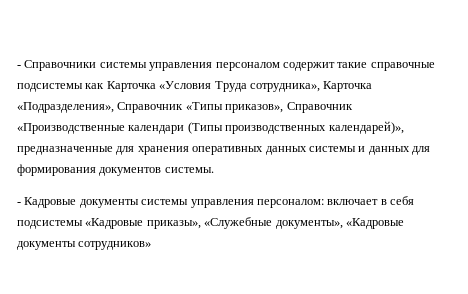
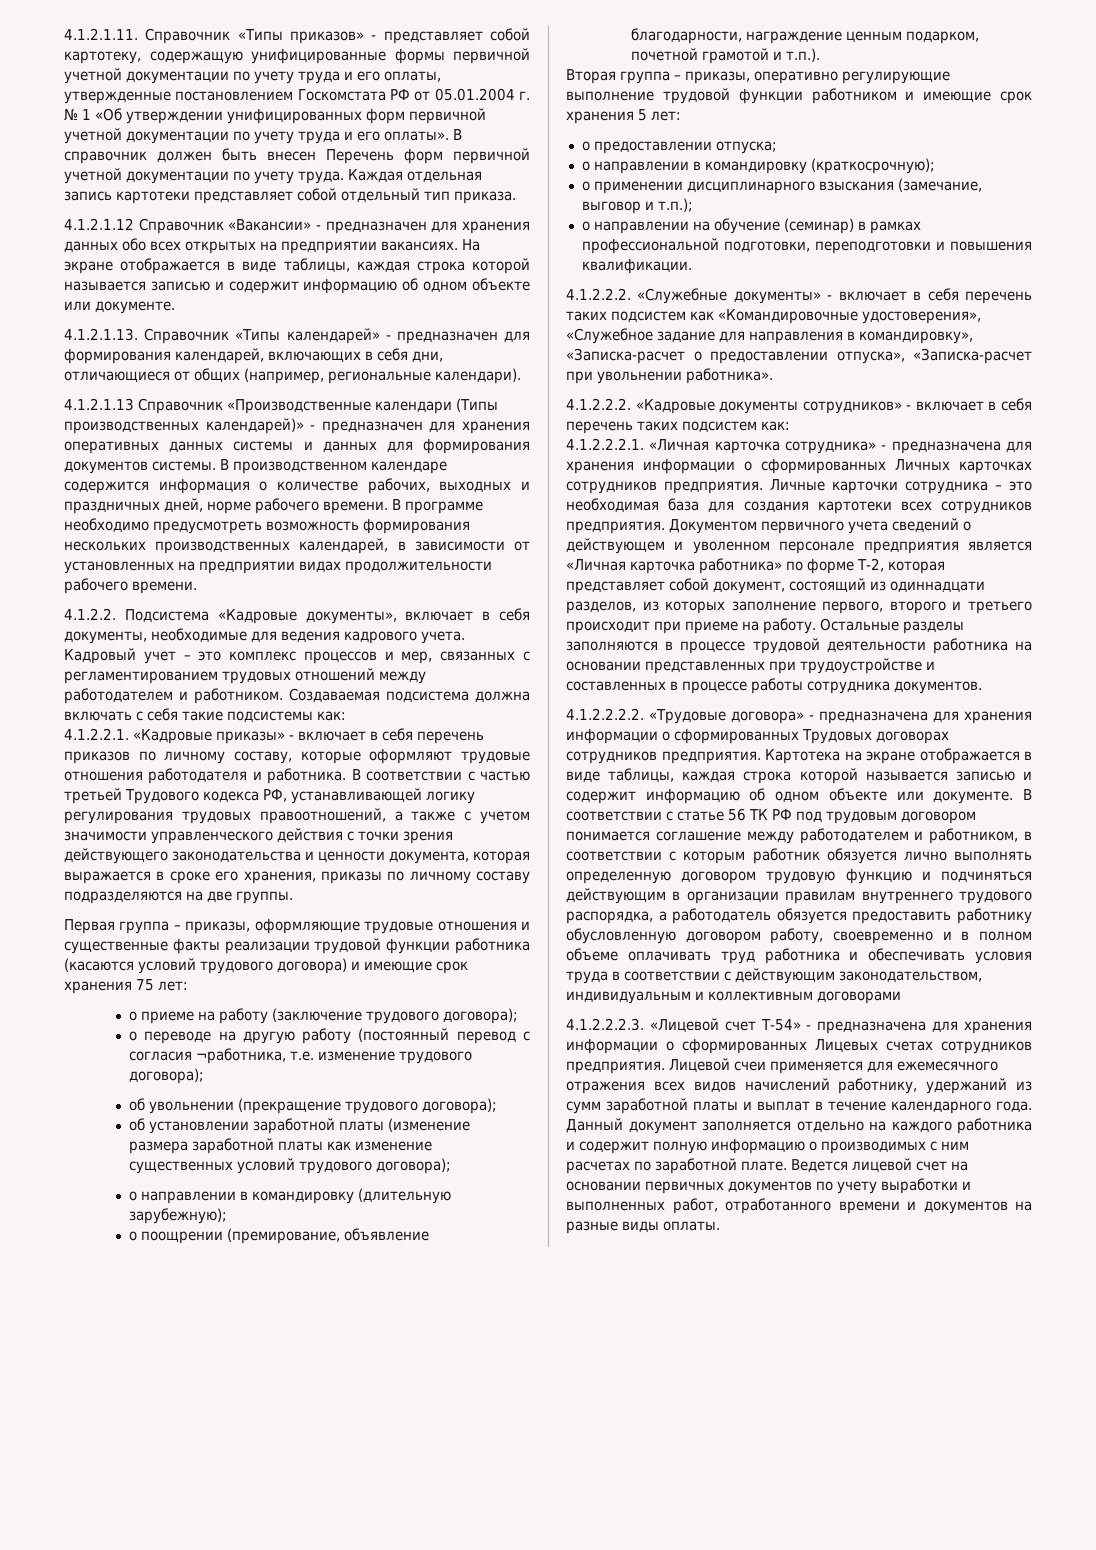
[17,60,435,71] [17,81,373,92] [17,102,284,113] - Справочники системы управления персоналом содержит такие справочные подсистемы как Карточка «Условия Труда сотрудника», Карточка «Подразделения», Справочник «Типы приказов», -> [64,28,530,44] [64,48,530,64] [64,68,441,84] [64,88,530,104] [64,108,486,124] [64,128,462,144] [64,148,530,164] [64,168,482,184] [64,188,516,204] [64,218,530,234] [64,238,480,254] [64,258,530,274] [64,278,530,294] [64,301,175,314] [64,328,530,344] [64,348,443,364] [64,368,521,384] [64,398,134,411] 4.1.2.1.11. Справочник «Типы приказов» - представляет собой картотеку, содержащую унифицированные формы первичной учетной документации по учету труда и его оплаты, утвержденные постановлением Госкомстата РФ от 05.01.2004 г. № 1 «Об утверждении унифицированных форм первичной учетной документации по учету труда и его оплаты». В справочник должен быть внесен Перечень форм первичной учетной документации по учету труда. Каждая отдельная запись картотеки представляет собой отдельный тип приказа. // 4.1.2.1.12 Справочник «Вакансии» - предназначен для хранения данных обо всех открытых на предприятии вакансиях. На экране отображается в виде таблицы, каждая строка которой называется записью и содержит информацию об одном объекте или документе. // 4.1.2.1.13. Справочник «Типы календарей» - предназначен для формирования календарей, включающих в себя дни, отличающиеся от общих (например, региональные календари). // 4.1.2.1.13
[328,121,404,134] [17,146,113,155] календарей)», предназначенные -> [205,418,423,434] календарей)» - предназначен
[17,196,414,208] [17,217,404,229] [17,241,152,250] // - Кадровые документы системы управления персоналом: включает в себя подсистемы «Кадровые приказы», «Служебные документы», «Кадровые документы сотрудников» -> [220,459,447,474] [64,478,530,494] [64,498,483,514] [64,518,470,534] [64,538,530,554] [64,561,492,574] [64,578,197,594] [64,608,530,624] [64,628,465,644] [64,648,530,664] [64,668,426,684] [64,688,530,704] [64,708,346,723] [64,728,484,744] [64,749,530,764] [64,768,530,784] [64,788,475,804] [64,808,530,824] [64,828,453,844] [64,848,530,864] [64,871,530,884] [64,891,293,904] [64,919,530,934] [64,938,530,954] [64,958,468,974] [64,979,188,994] [129,1008,519,1024] [129,1028,530,1044] [129,1048,473,1064] [129,1068,205,1084] [129,1098,498,1114] [129,1118,471,1134] [129,1138,433,1154] [129,1158,452,1174] [129,1188,452,1204] [129,1208,228,1224] [129,1228,430,1244] [631,28,980,44] [631,48,821,64] [566,69,950,84] [566,88,1032,104] [566,109,681,124] [581,141,777,154] [581,158,935,174] [581,178,982,194] [581,198,693,214] [581,218,921,234] [581,238,1032,254] [581,259,692,274] [566,288,1032,304] [566,309,981,324] [566,328,973,344] [566,348,1032,364] [566,368,773,384] [566,398,1032,414] [566,421,790,434] [566,438,1032,454] [566,459,1032,474] [566,479,1032,494] [566,498,1032,514] [566,518,971,534] [566,538,1032,554] [566,558,945,574] [566,578,985,594] [566,601,1032,614] [566,618,964,634] [566,638,1032,654] [566,658,935,674] [566,678,982,694] [566,708,1032,724] [566,729,949,744] [566,748,1032,764] [566,768,1032,784] [566,788,1032,804] [566,808,976,824] [566,828,1032,844] [566,848,1032,864] [566,869,1032,884] [566,888,1032,904] [566,908,1032,924] [566,928,1032,944] [566,948,1032,964] [566,968,982,984] [566,991,901,1004] [566,1018,1032,1034] [566,1039,1032,1054] [566,1058,998,1074] [566,1078,1032,1094] [566,1098,1032,1114] [566,1118,1032,1134] [566,1139,969,1154] [566,1158,968,1174] [566,1178,971,1194] [566,1198,1032,1214] [566,1221,720,1234] В производственном календаре содержится информация о количестве рабочих, выходных и праздничных дней, норме рабочего времени. В программе необходимо предусмотреть возможность формирования нескольких производственных календарей, в зависимости от установленных на предприятии видах продолжительности рабочего времени. // 4.1.2.2. Подсистема «Кадровые документы», включает в себя документы, необходимые для ведения кадрового учета. Кадровый учет – это комплекс процессов и мер, связанных с регламентированием трудовых отношений между работодателем и работником. Создаваемая подсистема должна включать с себя такие подсистемы как: // 4.1.2.2.1. «Кадровые приказы» - включает в себя перечень приказов по личному составу, которые оформляют трудовые отношения работодателя и работника. В соответствии с частью третьей Трудового кодекса РФ, устанавливающей логику регулирования трудовых правоотношений, а также с учетом значимости управленческого действия с точки зрения действующего законодательства и ценности документа, которая выражается в сроке его хранения, приказы по личному составу подразделяются на две группы. // Первая группа – приказы, оформляющие трудовые отношения и существенные факты реализации трудовой функции работника (касаются условий трудового договора) и имеющие срок хранения 75 лет: // о приеме на работу (заключение трудового договора); // о переводе на другую работу (постоянный перевод с согласия ¬работника, т.е. изменение трудового договора); // об увольнении (прекращение трудового договора); // об установлении заработной платы (изменение размера заработной платы как изменение существенных условий трудового договора); // о направлении в командировку (длительную зарубежную); // о поощрении (премирование, объявление благодарности, награждение ценным подарком, почетной грамотой и т.п.). // Вторая группа – приказы, оперативно регулирующие выполнение трудовой функции работником и имеющие срок хранения 5 лет: // о предоставлении отпуска; // о направлении в командировку (краткосрочную); // о применении дисциплинарного взыскания (замечание, выговор и т.п.); // о направлении на обучение (семинар) в рамках профессиональной подготовки, переподготовки и повышения квалификации. // 4.1.2.2.2. «Служебные документы» - включает в себя перечень таких подсистем как «Командировочные удостоверения», «Служебное задание для направления в командировку», «Записка-расчет о предоставлении отпуска», «Записка-расчет при увольнении работника». // 4.1.2.2.2. «Кадровые документы сотрудников» - включает в себя перечень таких подсистем как: // 4.1.2.2.2.1. «Личная карточка сотрудника» - предназначена для хранения информации о сформированных Личных карточках сотрудников предприятия. Личные карточки сотрудника – это необходимая база для создания картотеки всех сотрудников предприятия. Документом первичного учета сведений о действующем и уволенном персонале предприятия является «Личная карточка работника» по форме Т-2, которая представляет собой документ, состоящий из одиннадцати разделов, из которых заполнение первого, второго и третьего происходит при приеме на работу. Остальные разделы заполняются в процессе трудовой деятельности работника на основании представленных при трудоустройстве и составленных в процессе работы сотрудника документов. // 4.1.2.2.2.2. «Трудовые договора» - предназначена для хранения информации о сформированных Трудовых договорах сотрудников предприятия. Картотека на экране отображается в виде таблицы, каждая строка которой называется записью и содержит информацию об одном объекте или документе. В соответствии с статье 56 ТК РФ под трудовым договором понимается соглашение между работодателем и работником, в соответствии с которым работник обязуется лично выполнять определенную договором трудовую функцию и подчиняться действующим в организации правилам внутреннего трудового распорядка, а работодатель обязуется предоставить работнику обусловленную договором работу, своевременно и в полном объеме оплачивать труд работника и обеспечивать условия труда в соответствии с действующим законодательством, индивидуальным и коллективным договорами // 4.1.2.2.2.3. «Лицевой счет Т-54» - предназначена для хранения информации о сформированных Лицевых счетах сотрудников предприятия. Лицевой счеи применяется для ежемесячного отражения всех видов начислений работнику, удержаний из сумм заработной платы и выплат в течение календарного года. Данный документ заполняется отдельно на каждого работника и содержит полную информацию о производимых с ним расчетах по заработной плате. Ведется лицевой счет на основании первичных документов по учету выработки и выполненных работ, отработанного времени и документов на разные виды оплаты.

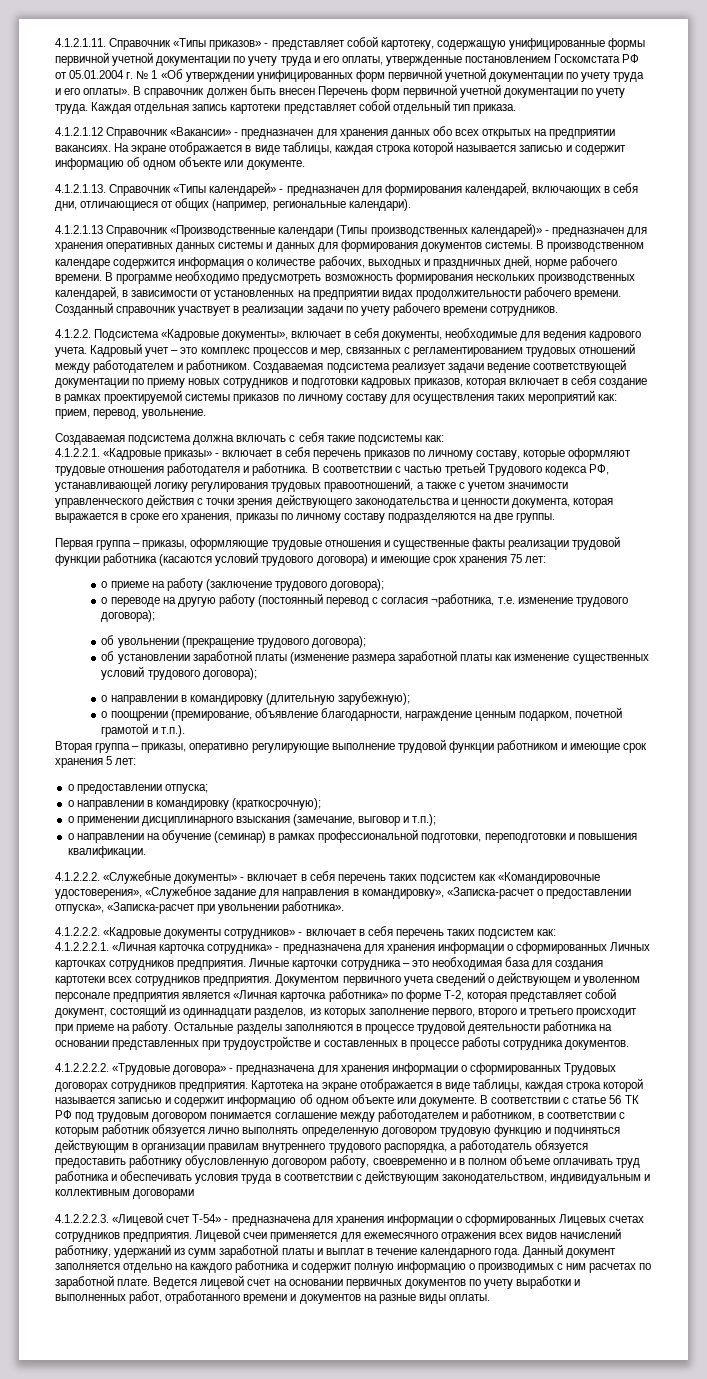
(197, 587) none -> [55,302,559,316] Созданный справочник участвует в реализации задачи по учету рабочего времени сотрудников.
(469, 697) none -> [391,359,626,373] [55,375,648,388] [55,390,618,404] [55,409,207,419] [55,433,192,445] реализует задачи ведение соответствующей документации по приему новых сотрудников и подготовки кадровых приказов, которая включает в себя создание в рамках проектируемой системы приказов по личному составу для осуществления таких мероприятий как: прием, перевод, увольнение. // Создаваемая подсистема

